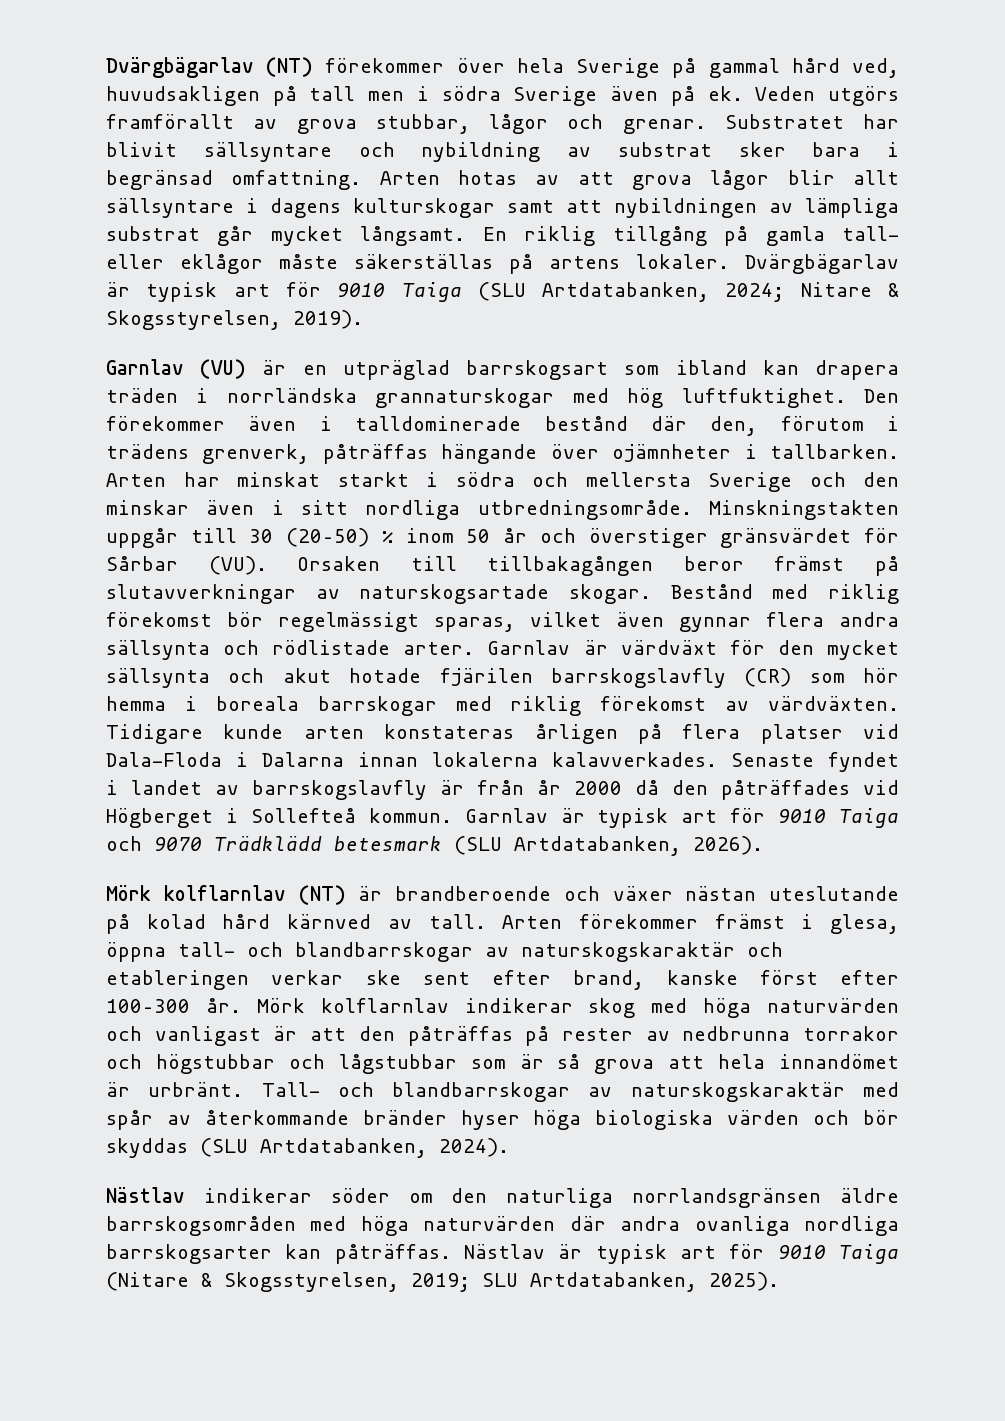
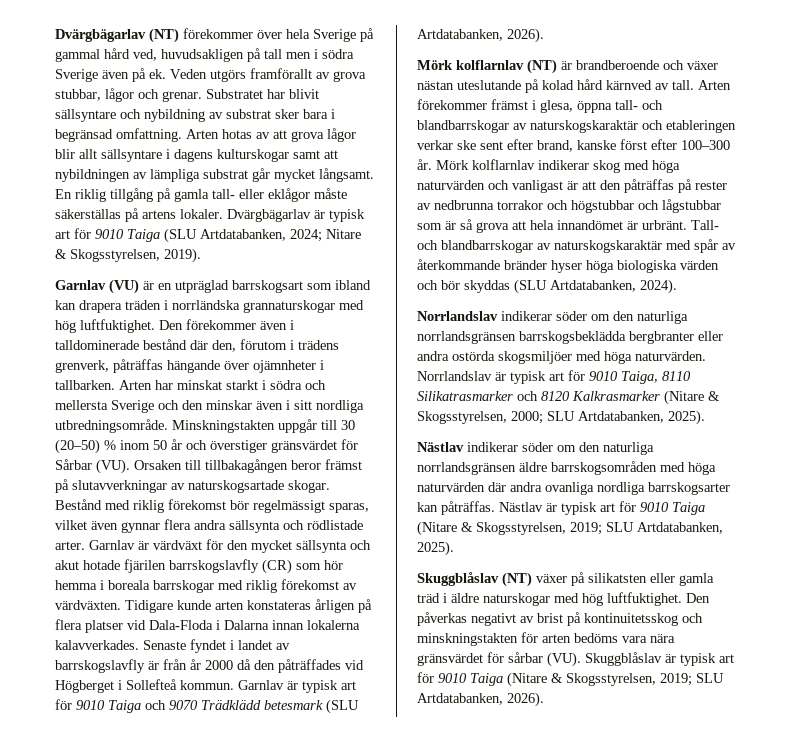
(509, 1147) none -> [417,311,688,324] [417,331,723,344] [417,351,706,364] [417,370,691,384] [417,390,720,405] [417,410,705,425] // Norrlandslav indikerar söder om den naturliga norrlandsgränsen barrskogsbeklädda bergbranter eller andra ostörda skogsmiljöer med höga naturvärden. Norrlandslav är typisk art för 9010 Taiga, 8110 Silikatrasmarker och 8120 Kalkrasmarker (Nitare & Skogsstyrelsen, 2000; SLU Artdatabanken, 2025).
(779, 1281) none -> [417,572,714,587] [417,592,710,606] [417,612,703,626] [417,632,675,646] [417,652,734,667] [417,672,724,687] [417,692,544,707] // Skuggblåslav (NT) växer på silikatsten eller gamla träd i äldre naturskogar med hög luftfuktighet. Den påverkas negativt av brist på kontinuitetsskog och minskningstakten för arten bedöms vara nära gränsvärdet för sårbar (VU). Skuggblåslav är typisk art för 9010 Taiga (Nitare & Skogsstyrelsen, 2019; SLU Artdatabanken, 2026).

